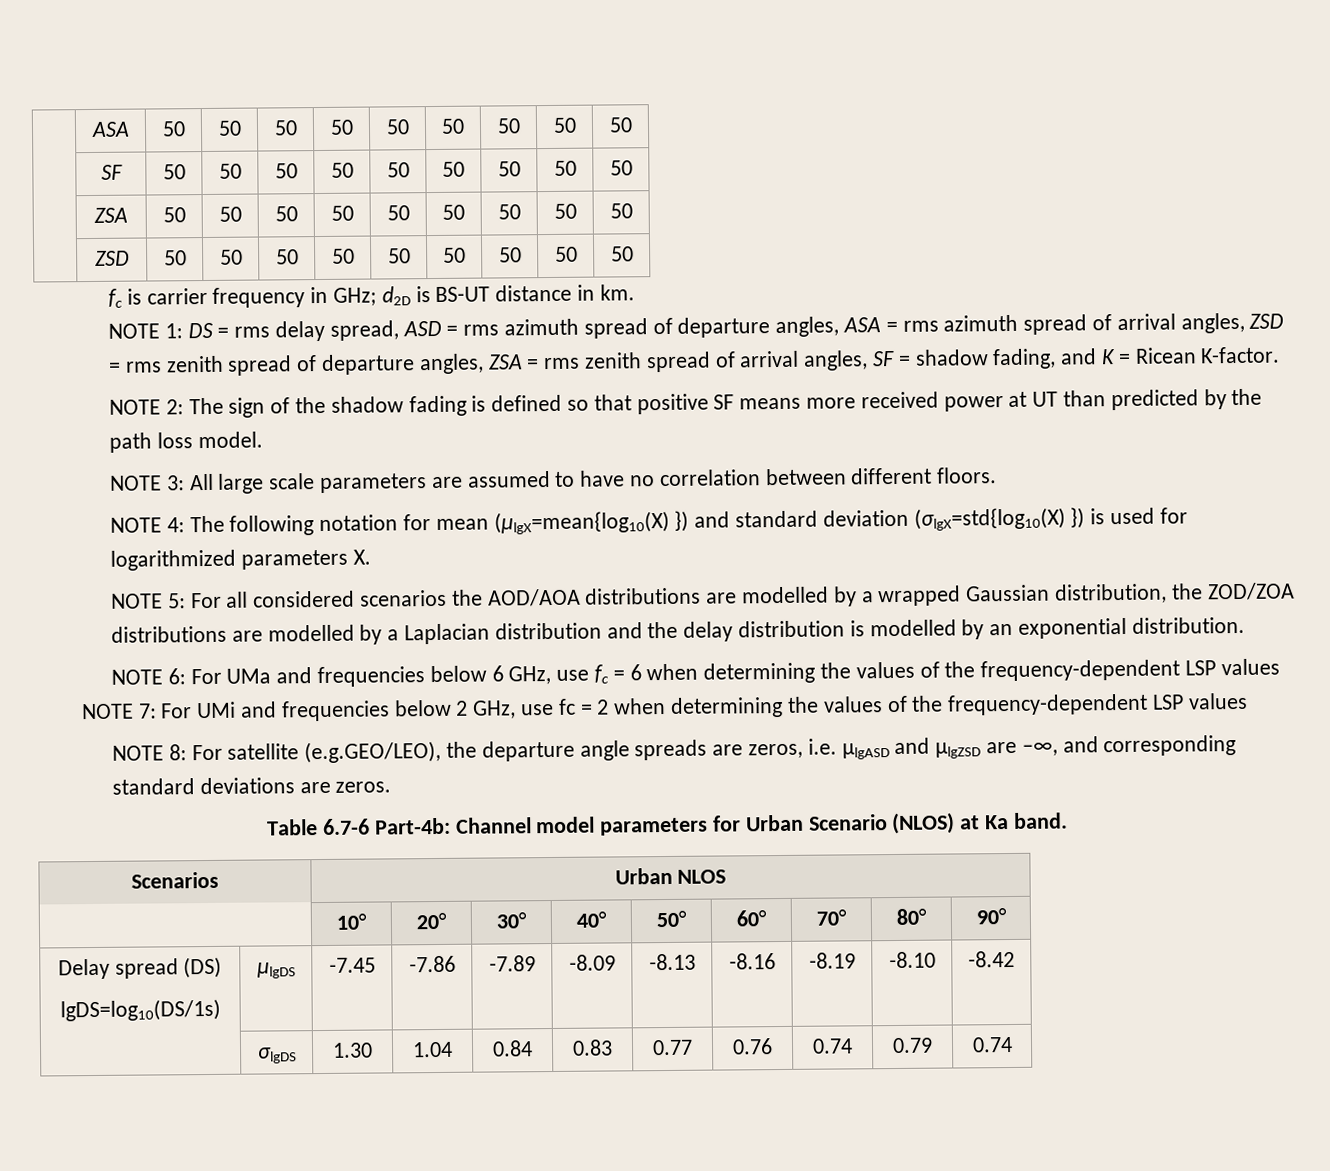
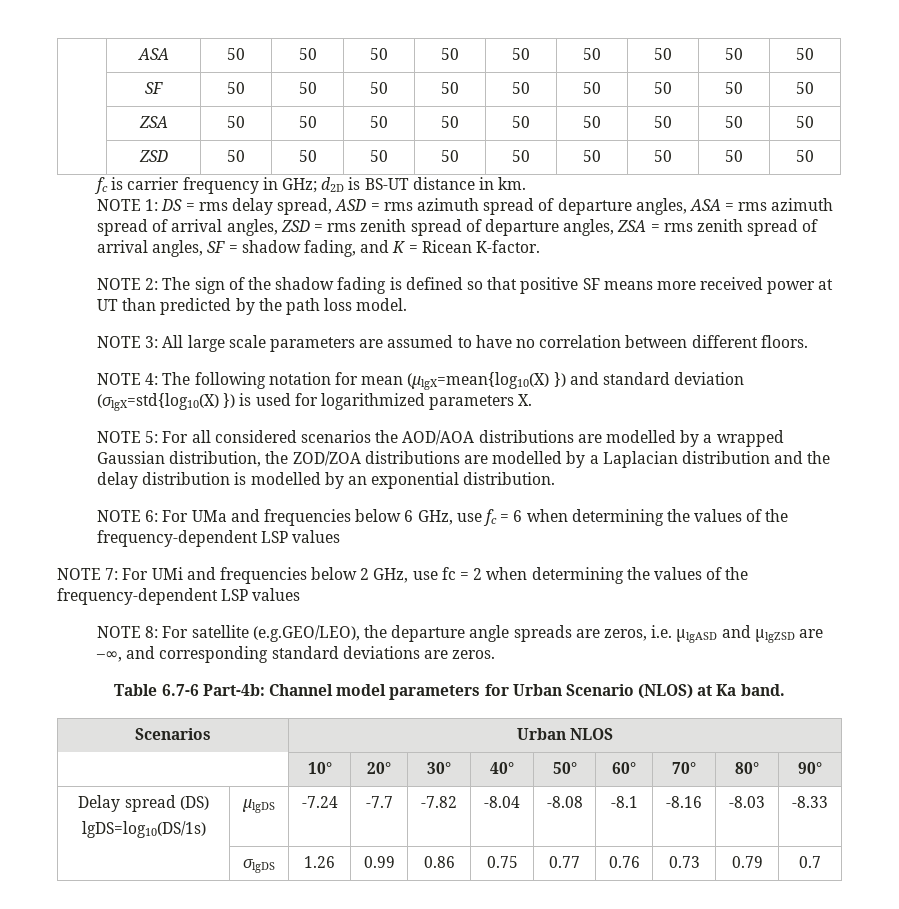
[328,957,376,973] [408,955,456,973] [488,955,536,972] [568,954,616,971] [648,953,696,971] [728,953,776,970] [808,952,856,969] [888,951,936,969] [968,950,1015,968] [257,1047,297,1064] [332,1042,373,1058] [412,1041,453,1058] [492,1040,533,1057] [572,1039,613,1056] -7.45 | -7.86 | -7.89 | -8.09 | -8.13 | -8.16 | -8.19 | -8.10 | -8.42 // | σlgDS | 1.30 | 1.04 | 0.84 | 0.83 -> [301,796,338,808] [365,796,393,808] [421,796,457,808] [484,796,520,808] [546,796,583,808] [610,796,638,808] [666,796,702,808] [729,796,765,808] [792,796,828,808] [243,859,275,873] [304,856,335,868] [363,856,395,868] [423,856,455,868] [486,856,518,868] -7.24 | -7.7 | -7.82 | -8.04 | -8.08 | -8.1 | -8.16 | -8.03 | -8.33 // | σlgDS | 1.26 | 0.99 | 0.86 | 0.75
[812,1038,853,1054] 0.74 -> [668,856,700,868] 0.73
[971,1036,1013,1053] 0.74 -> [799,856,821,868] 0.7

